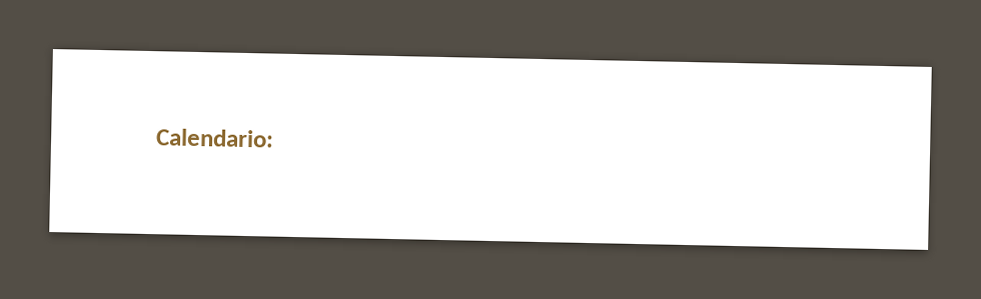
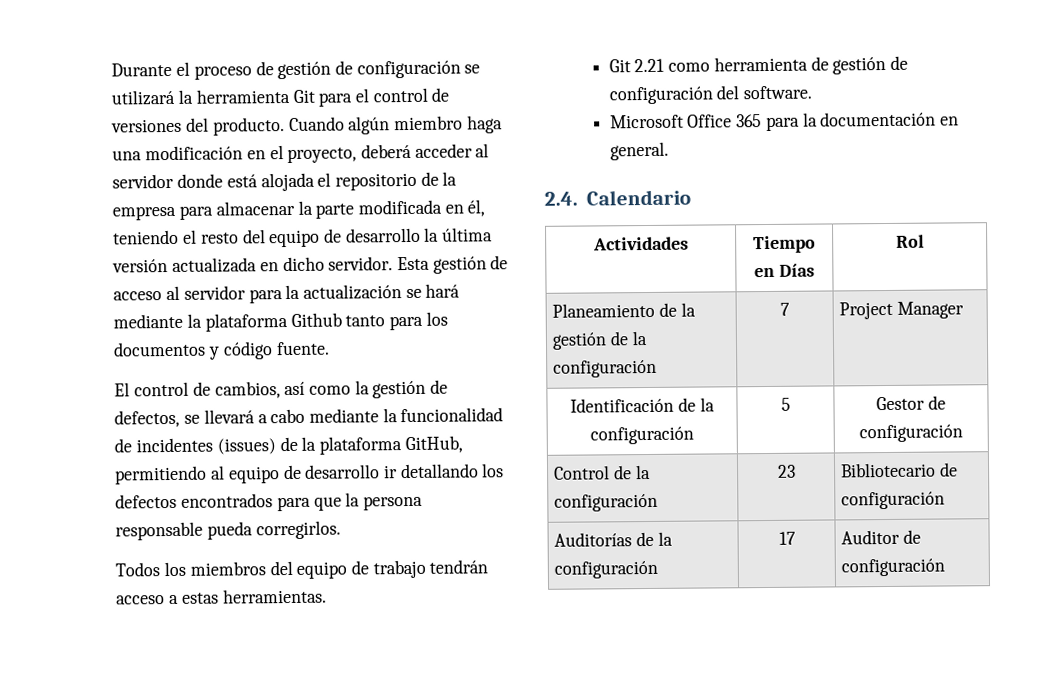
[156,128,274,148] Calendario: -> [111,60,481,80] [111,87,450,107] [111,115,503,136] [112,143,490,164] [112,171,458,192] [112,199,486,221] [113,227,494,248] [112,255,509,274] [113,283,461,304] [113,311,448,332] [113,341,330,360] [114,379,449,399] [114,407,504,428] [114,435,463,455] [114,463,505,485] [115,492,423,512] [115,520,341,541] [115,559,489,579] [116,588,327,605] [608,55,908,75] [608,85,813,105] [609,111,959,132] [609,141,669,161] [544,189,691,206] [592,236,689,251] [753,235,816,254] [754,263,815,278] [895,234,925,248] [552,302,696,318] [552,331,647,350] [553,359,658,378] [780,302,790,316] [839,301,965,320] [570,397,715,413] [590,426,694,445] [780,397,791,411] [876,395,946,411] [859,424,963,443] [554,464,651,480] [554,493,659,512] [777,464,796,478] [840,462,959,478] [841,491,946,510] [554,531,673,547] [554,560,659,579] [778,531,796,545] [841,529,922,545] [841,558,946,577] Durante el proceso de gestión de configuración se utilizará la herramienta Git para el control de versiones del producto. Cuando algún miembro haga una modificación en el proyecto, deberá acceder al servidor donde está alojada el repositorio de la empresa para almacenar la parte modificada en él, teniendo el resto del equipo de desarrollo la última versión actualizada en dicho servidor. Esta gestión de acceso al servidor para la actualización se hará mediante la plataforma Github tanto para los documentos y código fuente. // El control de cambios, así como la gestión de defectos, se llevará a cabo mediante la funcionalidad de incidentes (issues) de la plataforma GitHub, permitiendo al equipo de desarrollo ir detallando los defectos encontrados para que la persona responsable pueda corregirlos. // Todos los miembros del equipo de trabajo tendrán acceso a estas herramientas. // Git 2.21 como herramienta de gestión de configuración del software. // Microsoft Office 365 para la documentación en general. // 2.4. Calendario // Actividades | Tiempo en Días | Rol // Planeamiento de la gestión de la configuración | 7 | Project Manager // Identificación de la configuración | 5 | Gestor de configuración // Control de la configuración | 23 | Bibliotecario de configuración // Auditorías de la configuración | 17 | Auditor de configuración

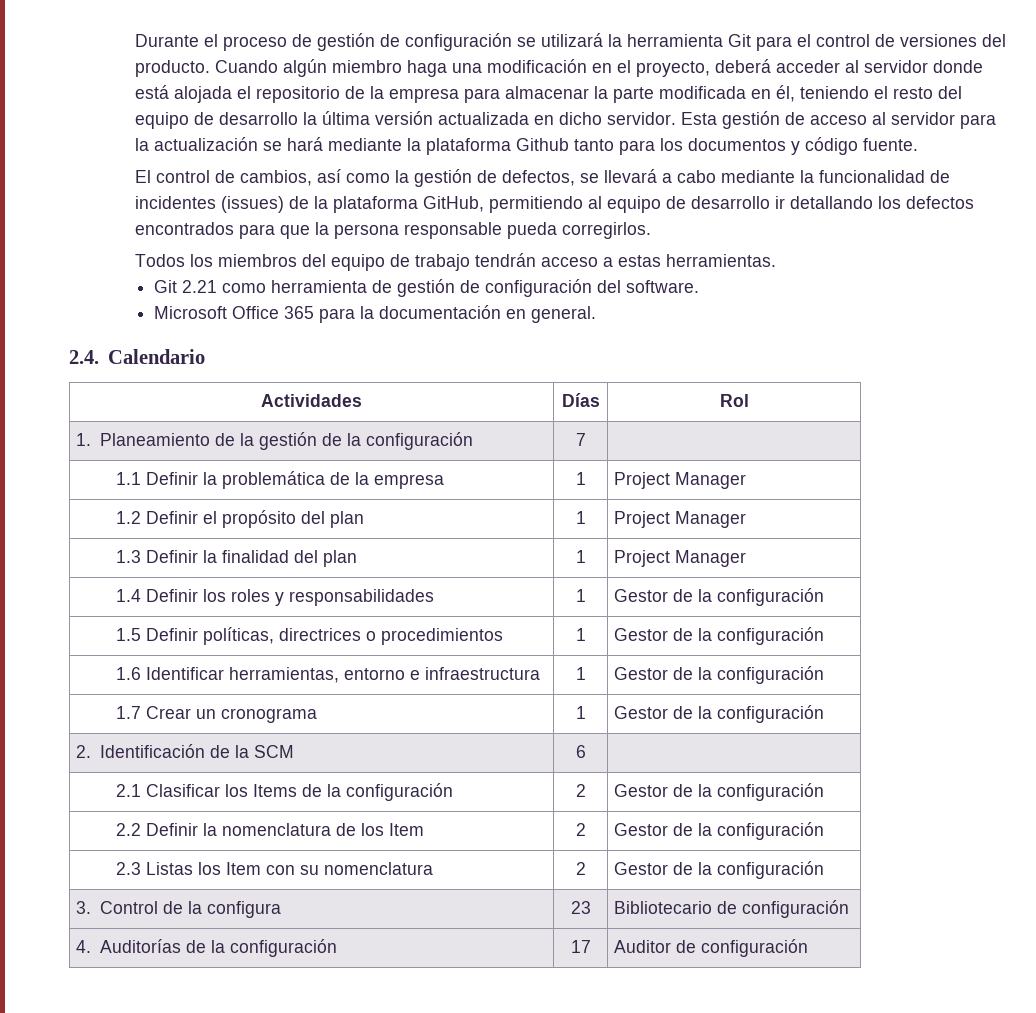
[753,235,816,254] [754,267,776,278] Tiempo en -> (362, 400) none
(925, 241) none -> [76,433,92,446] 1.
[839,301,965,320] [570,397,715,413] [590,426,694,445] [780,397,791,411] [876,395,946,411] [859,424,963,443] Project Manager // Identificación de la configuración | 5 | Gestor de configuración // -> [115,471,444,489] [575,472,586,485] [614,472,747,489] [115,510,364,528] [575,511,586,524] [614,511,747,528] [115,550,357,567] [575,550,586,563] [614,550,747,567] [115,589,434,606] [575,589,586,602] [614,588,825,606] [115,627,503,645] [575,628,586,641] [614,627,825,645] [115,667,540,683] [575,667,586,680] [614,666,825,684] [115,706,317,723] [575,706,586,719] [614,705,825,723] [76,744,295,758] [575,745,586,758] [115,783,453,801] [575,784,586,797] [614,783,825,801] [115,823,424,836] [575,823,586,836] [614,822,825,840] [115,862,433,875] [575,862,586,875] [614,861,825,879] [76,901,92,914] // 1.1 Definir la problemática de la empresa | 1 | Project Manager // 1.2 Definir el propósito del plan | 1 | Project Manager // 1.3 Definir la finalidad del plan | 1 | Project Manager // 1.4 Definir los roles y responsabilidades | 1 | Gestor de la configuración // 1.5 Definir políticas, directrices o procedimientos | 1 | Gestor de la configuración // 1.6 Identificar herramientas, entorno e infraestructura | 1 | Gestor de la configuración // 1.7 Crear un cronograma | 1 | Gestor de la configuración // 2. Identificación de la SCM | 6 | // 2.1 Clasificar los Items de la configuración | 2 | Gestor de la configuración // 2.2 Definir la nomenclatura de los Item | 2 | Gestor de la configuración // 2.3 Listas los Item con su nomenclatura | 2 | Gestor de la configuración // 3.
[554,493,659,512] configuración -> [207,901,282,918] configura
(946, 500) none -> [76,940,92,953] 4.

